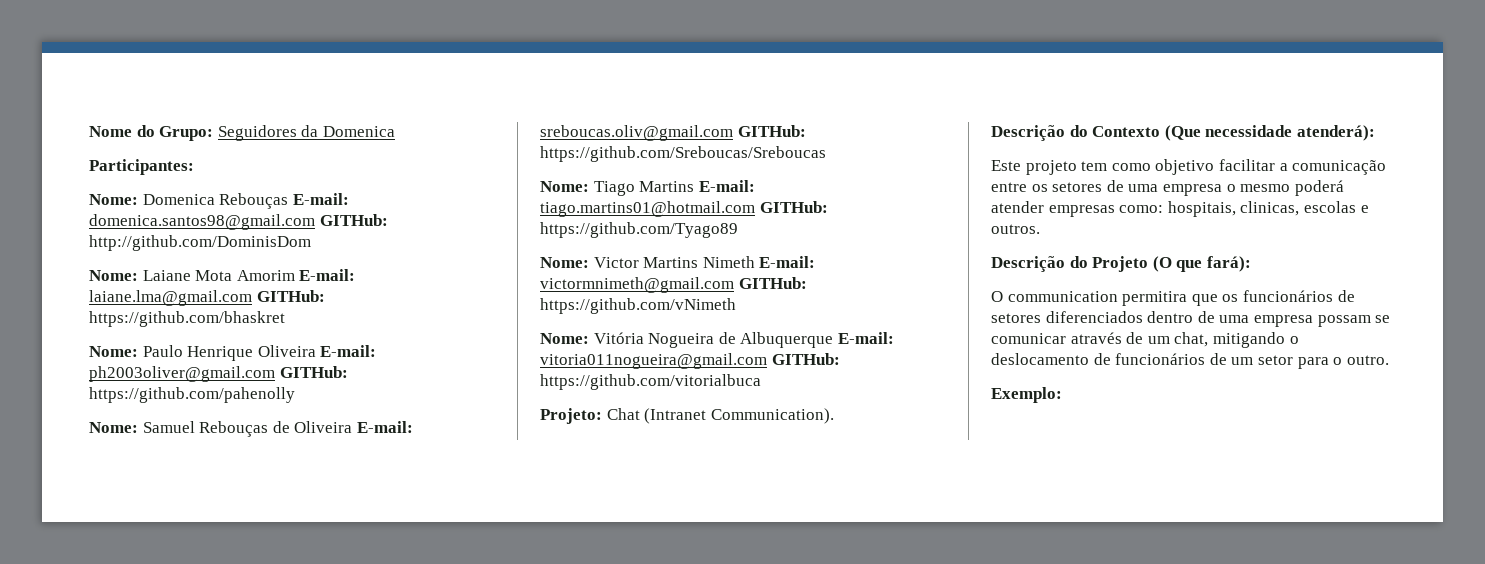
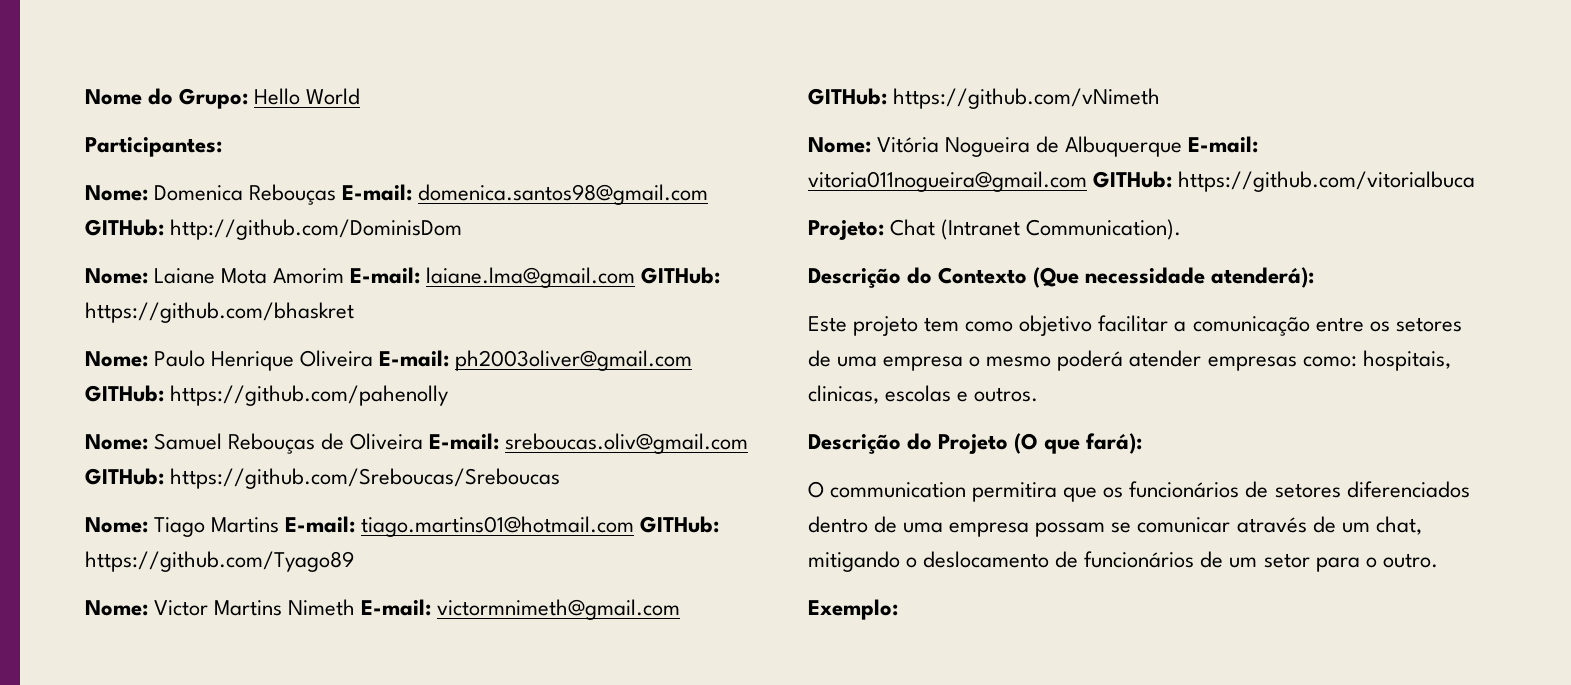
[217,125,395,141] Seguidores da Domenica -> [254,88,361,105] Hello World

